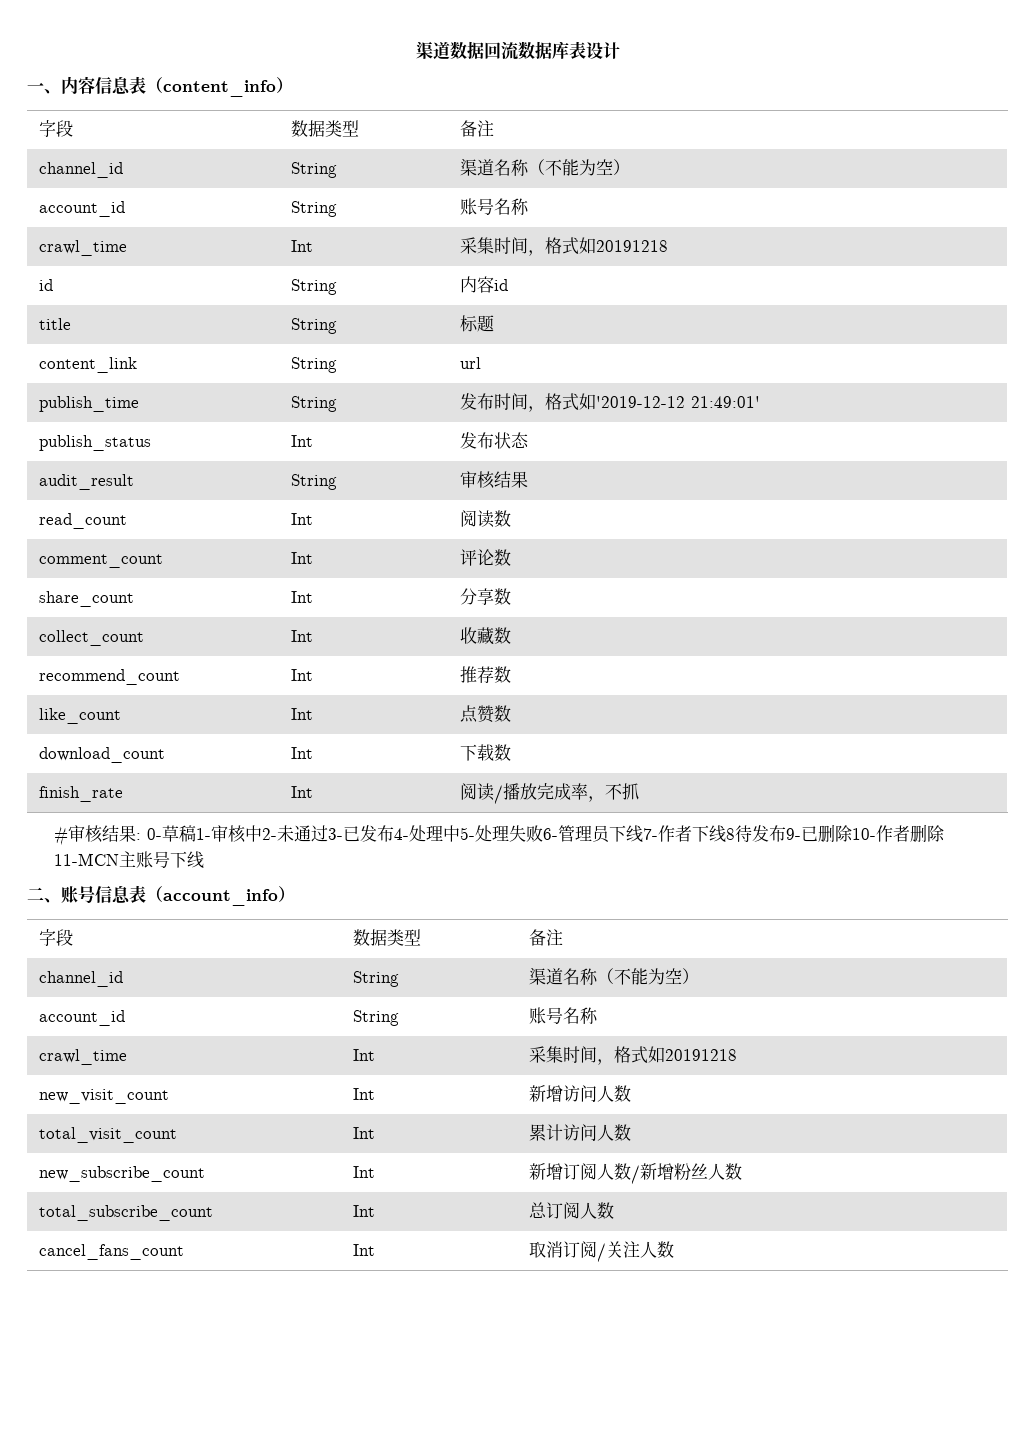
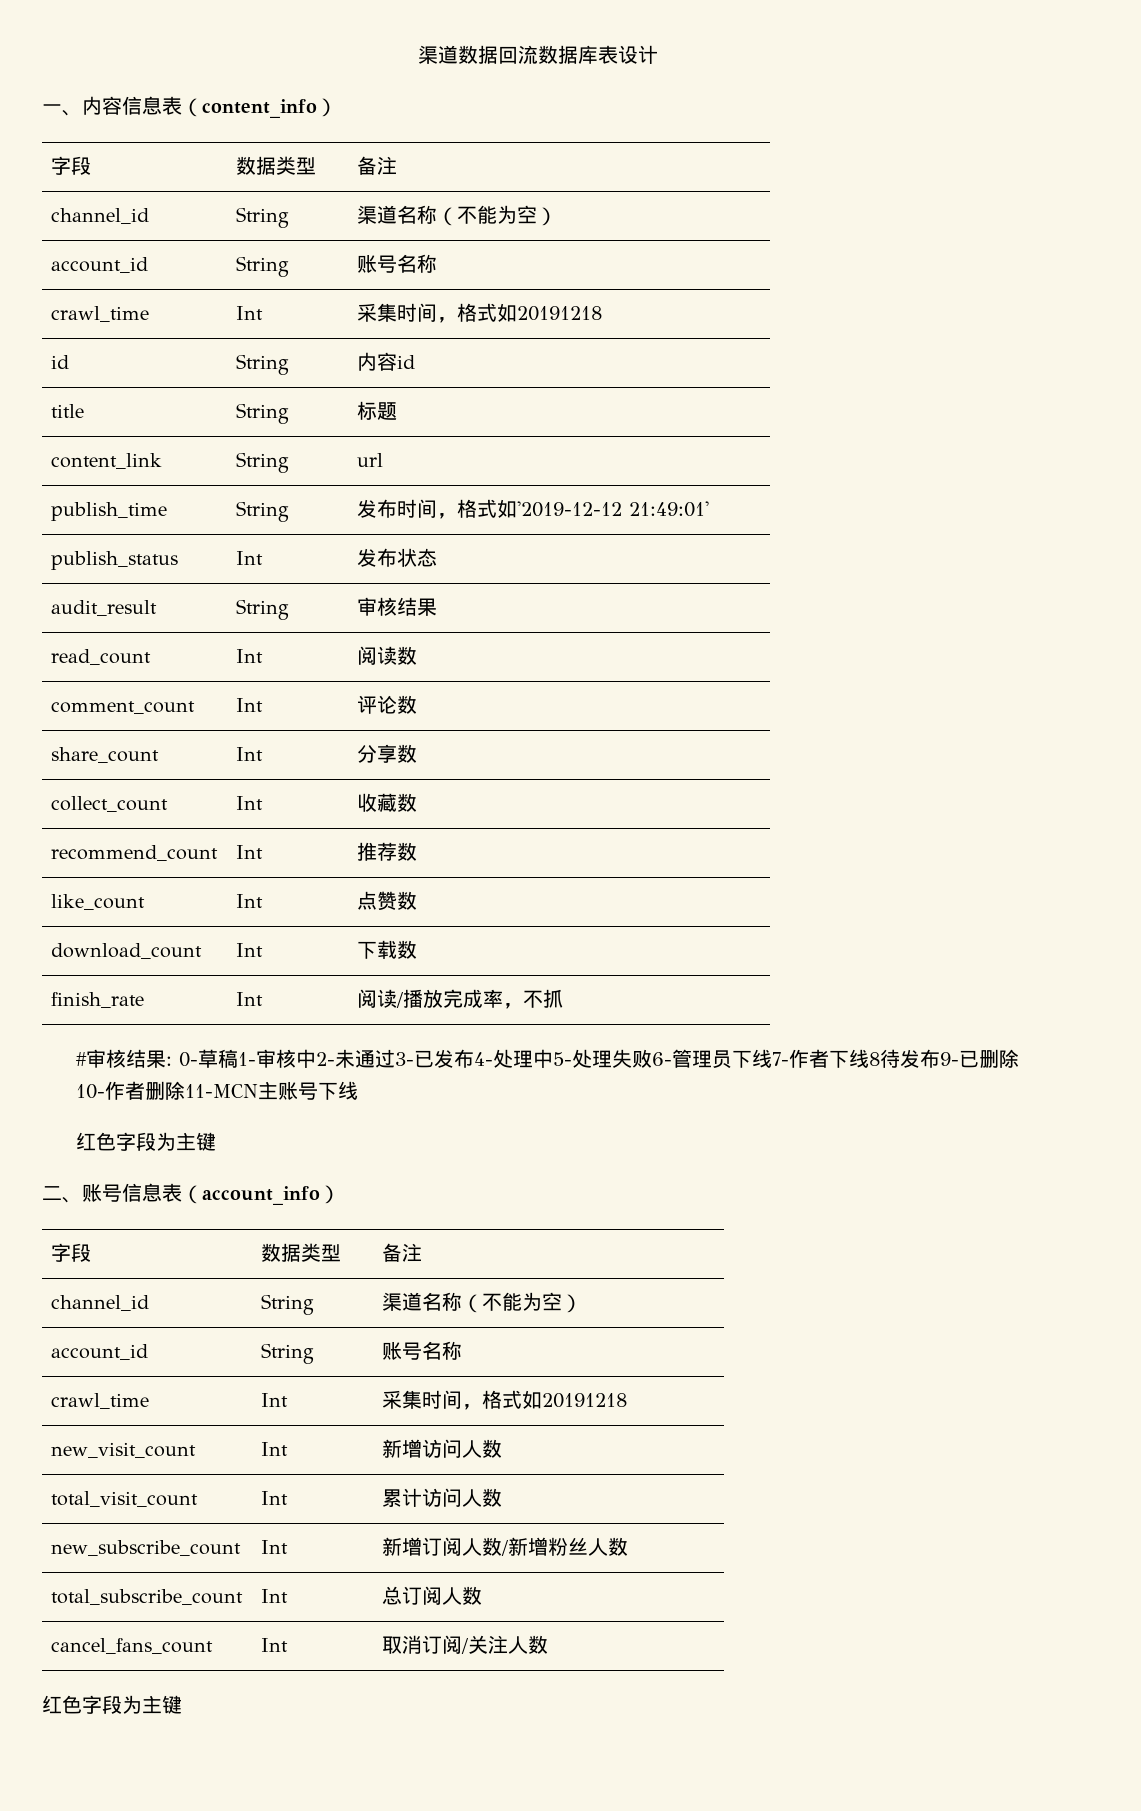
(205, 860) none -> [75,1132,216,1151] // 红色字段为主键
(675, 1249) none -> [42,1695,182,1714] // 红色字段为主键

